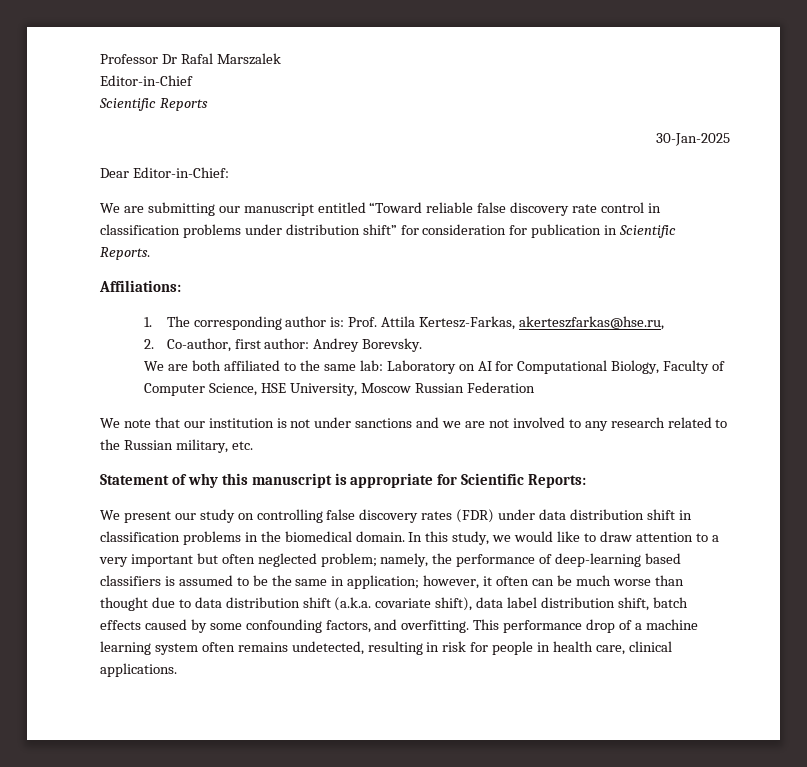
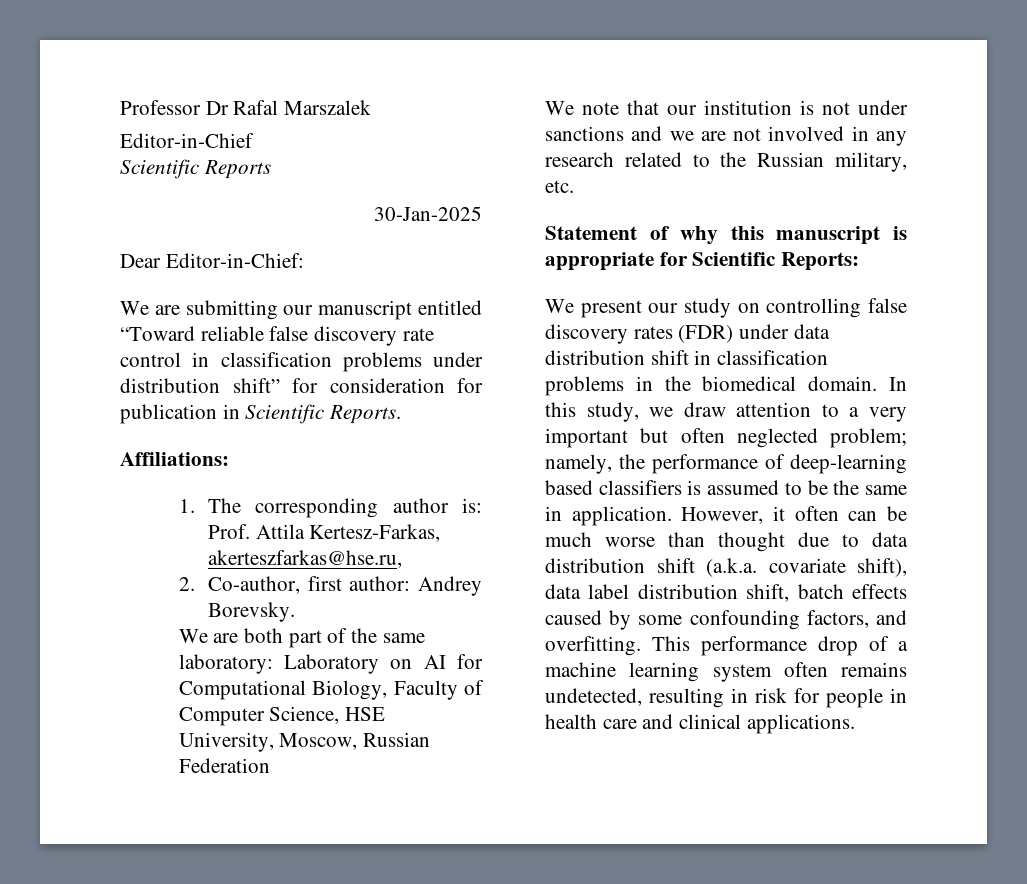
[224,360,383,371] affiliated to the same lab: -> [288,628,425,648] [178,654,273,674] part of the same laboratory:
[361,383,412,393] Moscow -> [279,733,358,750] Moscow,
[568,419,581,428] to -> [851,126,869,141] in
[514,531,596,542] would like to -> (674, 412) none
[347,575,480,589] application; however, -> [571,506,764,526] application. However,
[595,645,625,655] care, -> [602,714,674,729] care and

